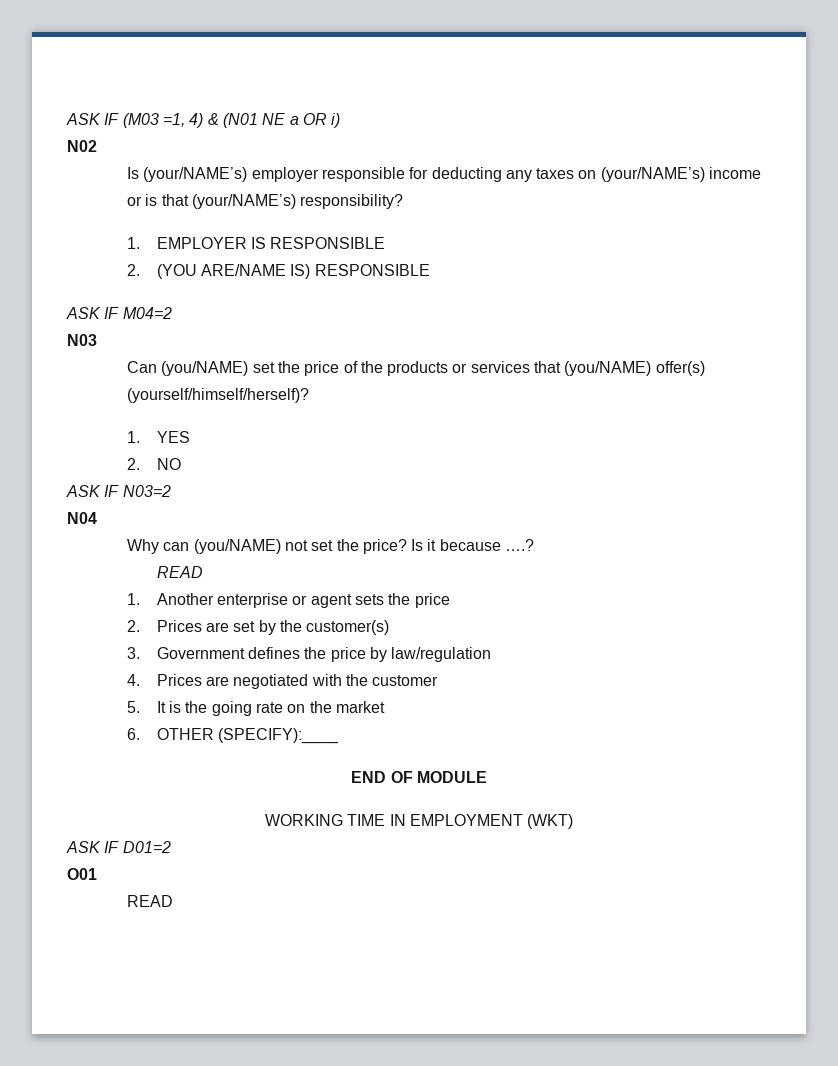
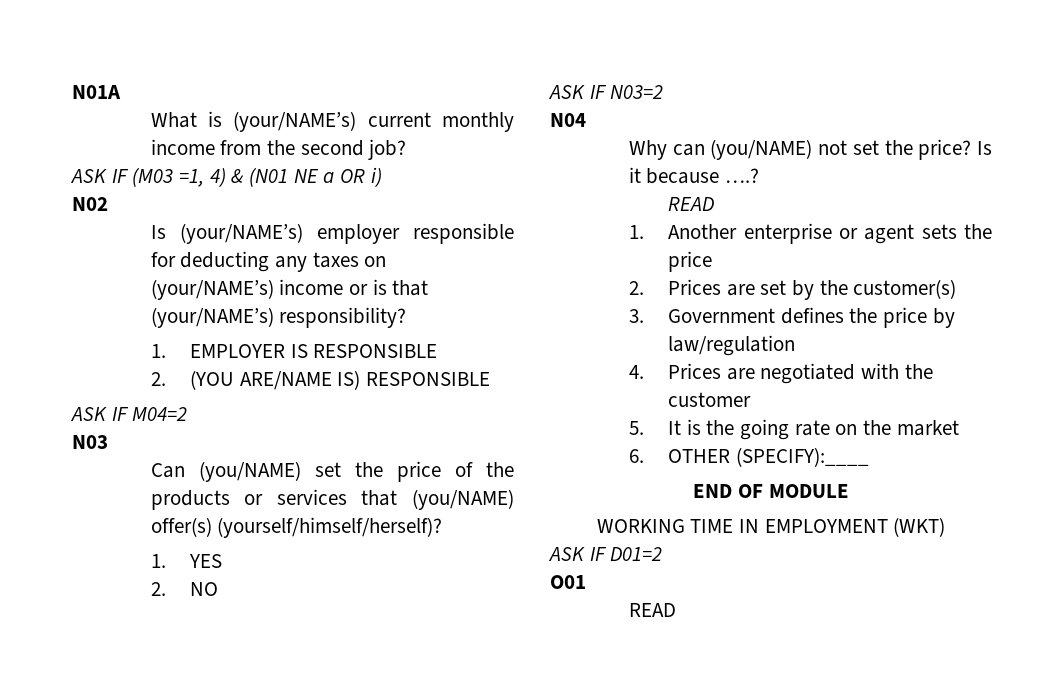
(66, 119) none -> [72,85,121,99] [150,111,514,132] [150,139,407,160] N01A // What is (your/NAME’s) current monthly income from the second job? //

